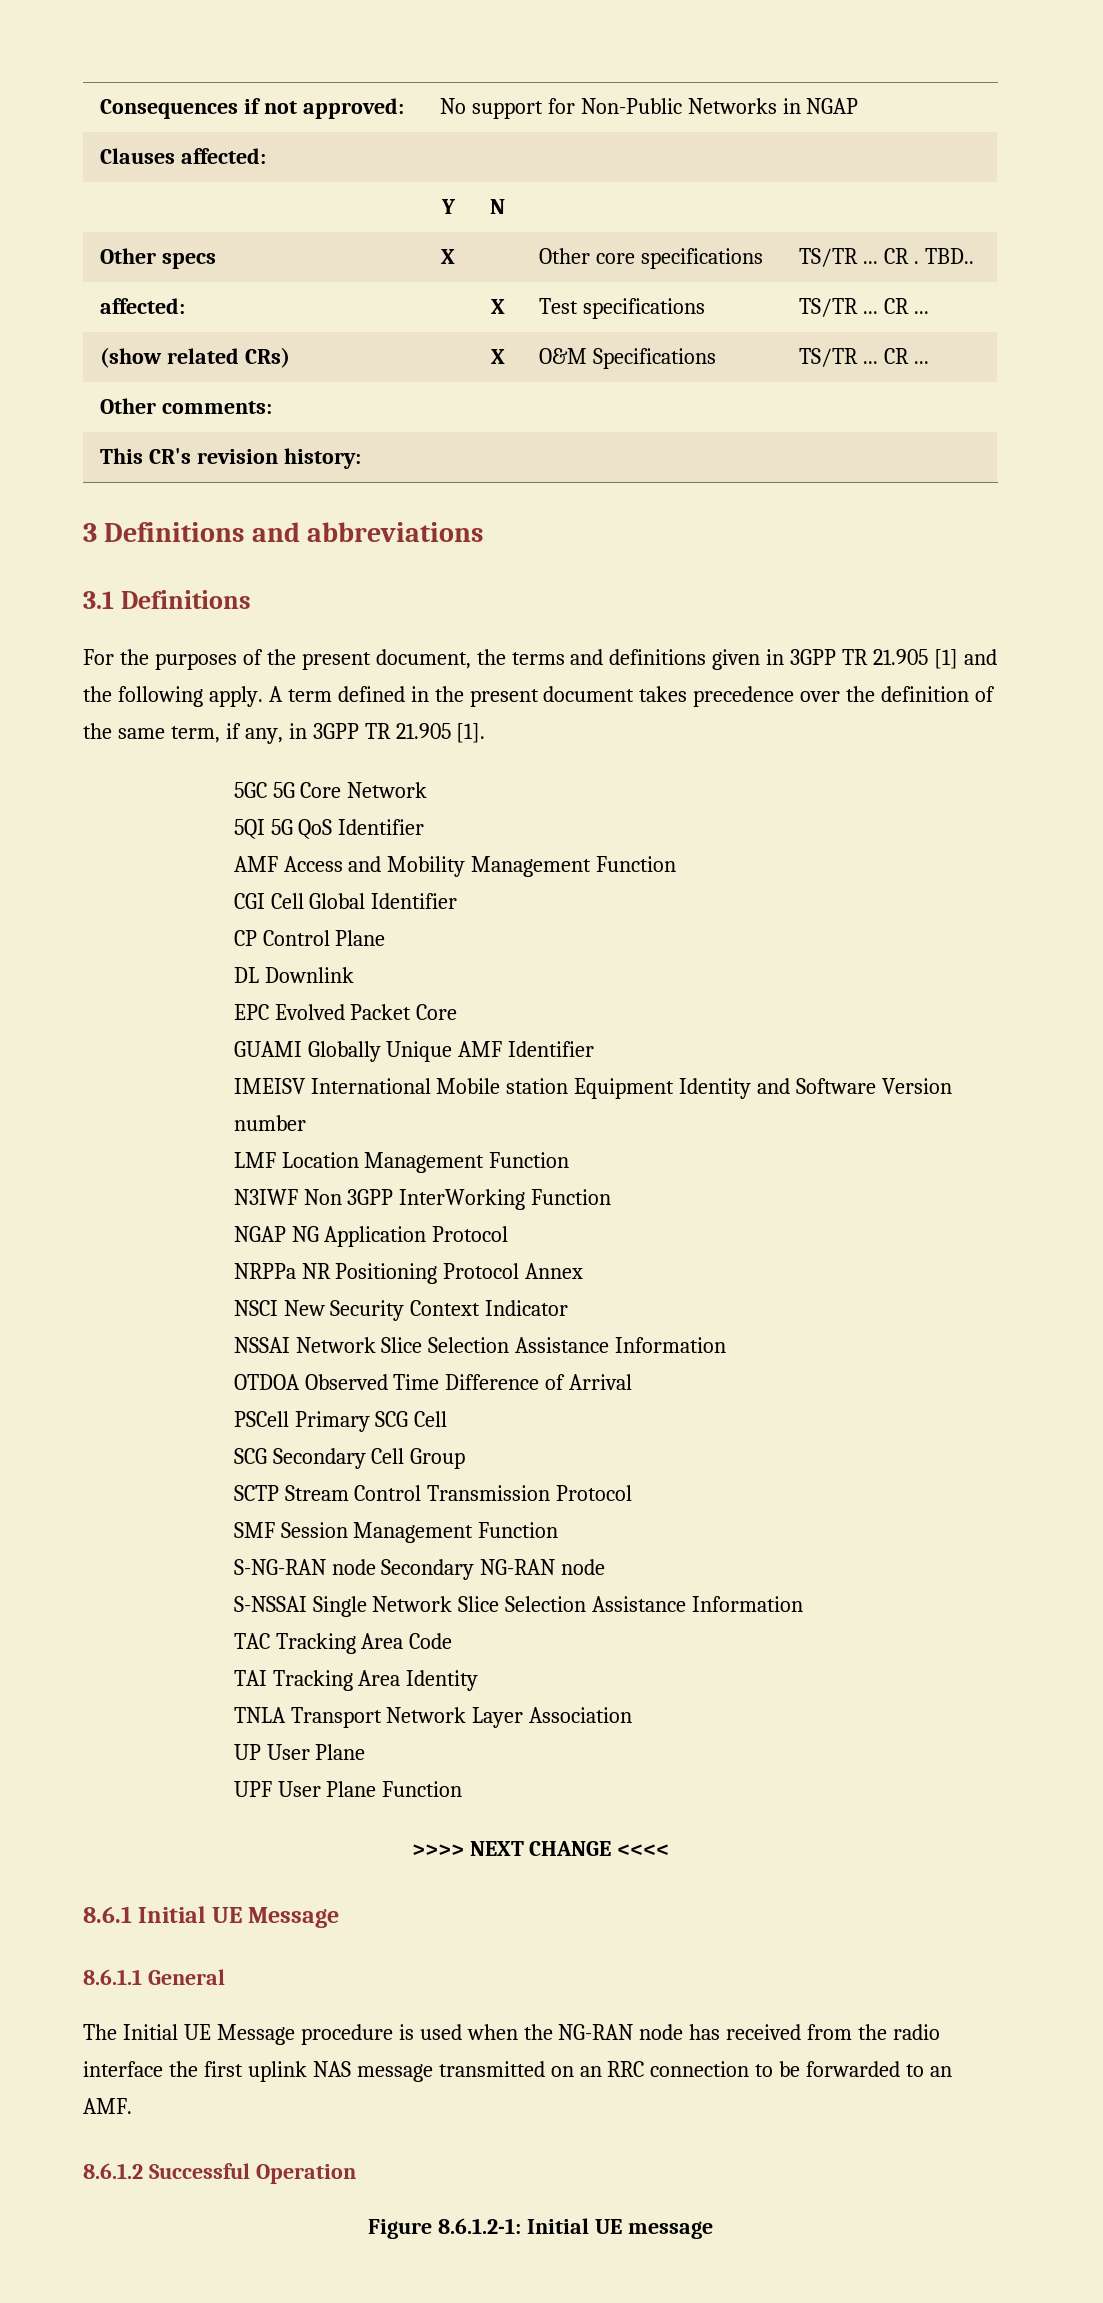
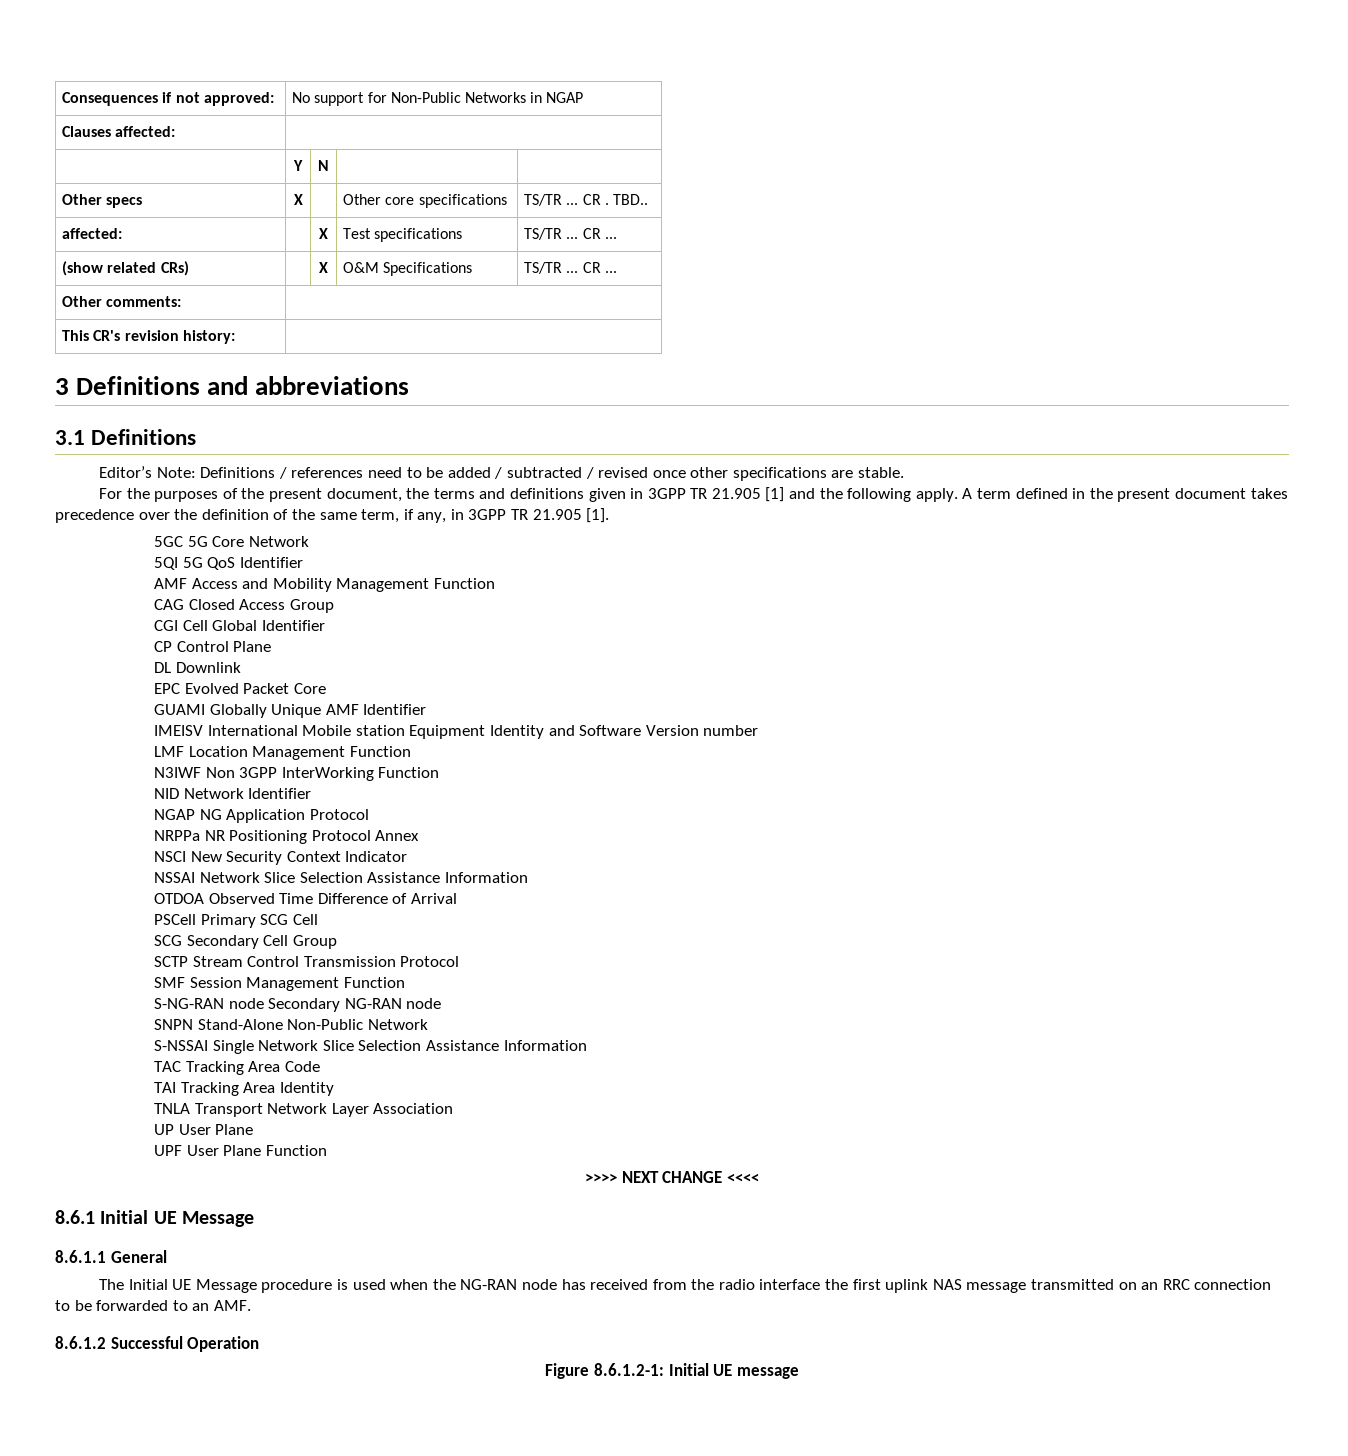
(251, 599) none -> [99,466,905,481] // Editor’s Note: Definitions / references need to be added / subtracted / revised once other specifications are stable.
(677, 864) none -> [154,599,334,613] // CAG Closed Access Group
(612, 1197) none -> [154,788,312,799] // NID Network Identifier
(606, 1567) none -> [154,1019,428,1030] // SNPN Stand-Alone Non-Public Network

